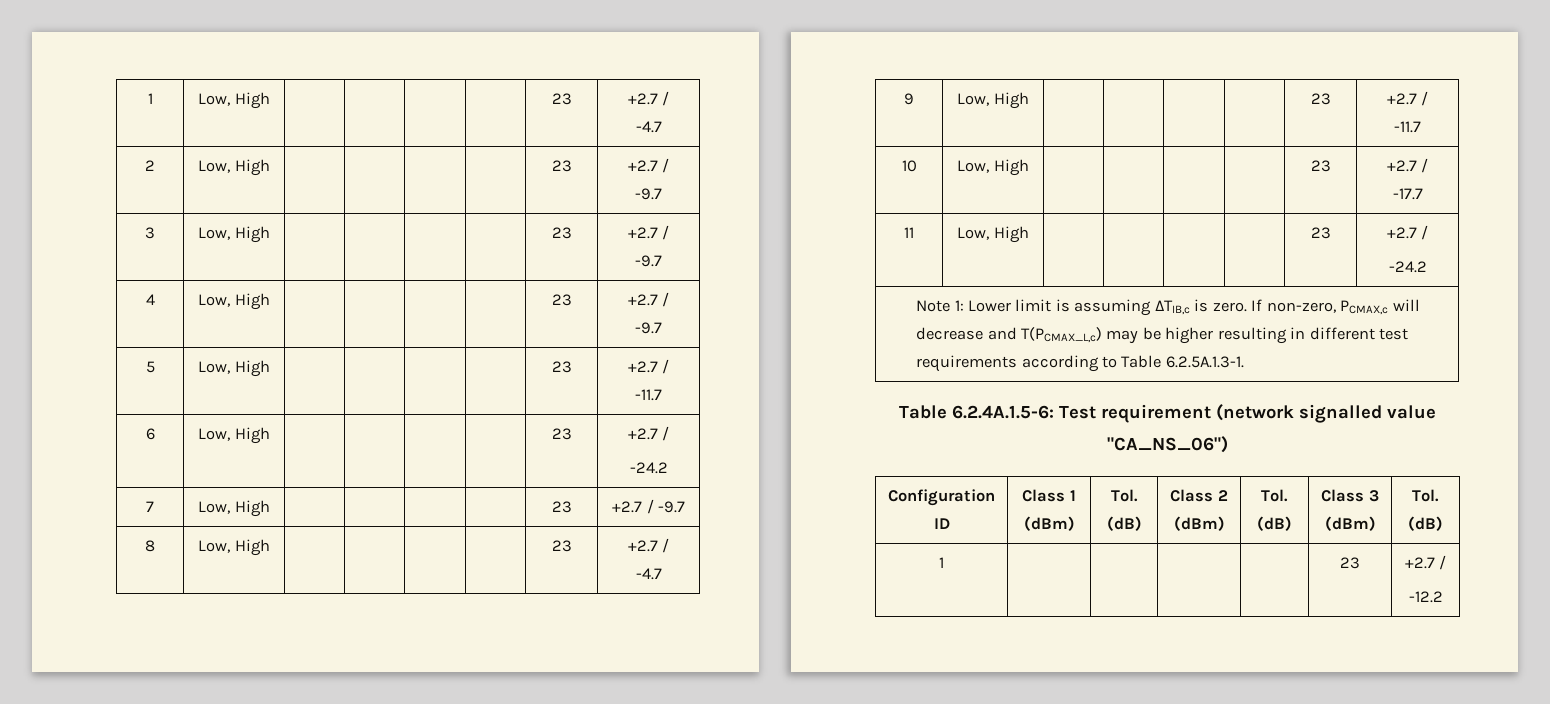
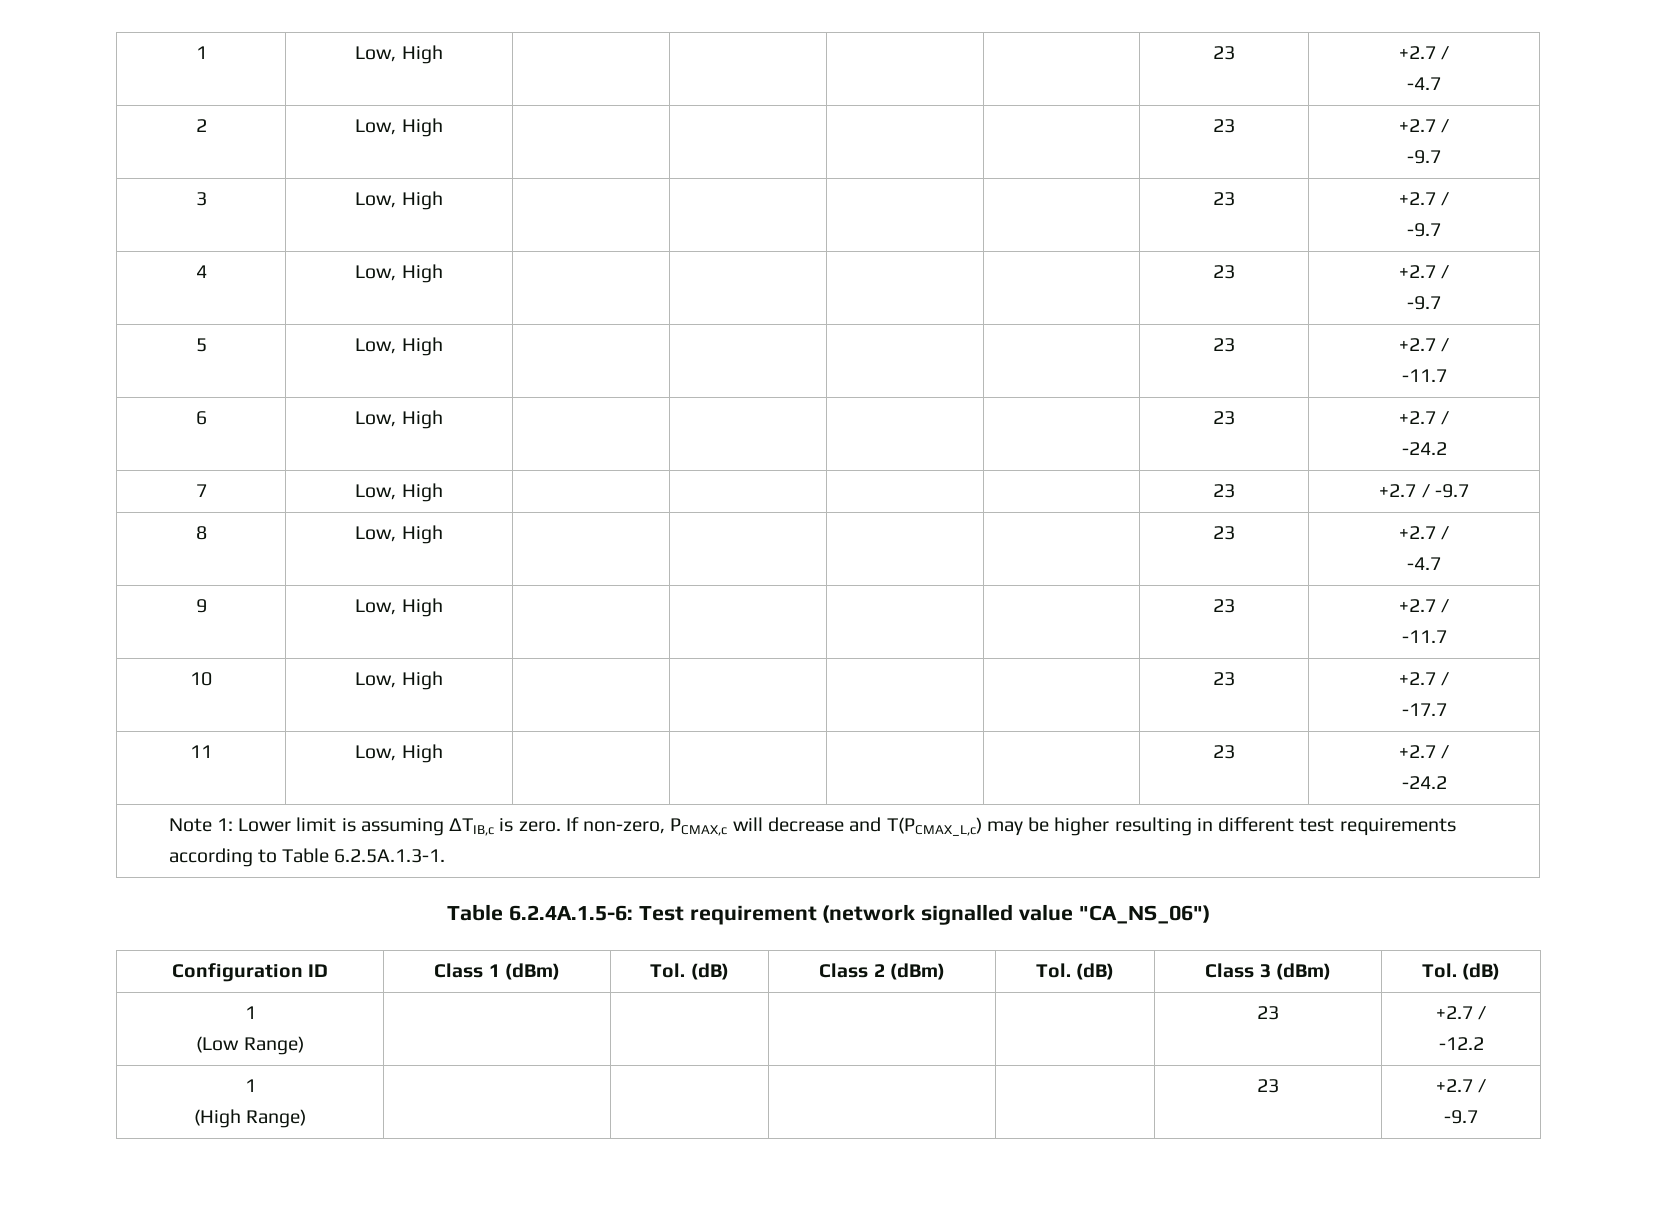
(944, 562) none -> [196,1036,304,1055] // (Low Range)
(1443, 597) none -> [244,1079,256,1092] [193,1109,307,1128] [1257,1079,1279,1093] [1435,1079,1487,1093] [1444,1110,1478,1124] // 1 // (High Range) | | | | | 23 | +2.7 / // -9.7

